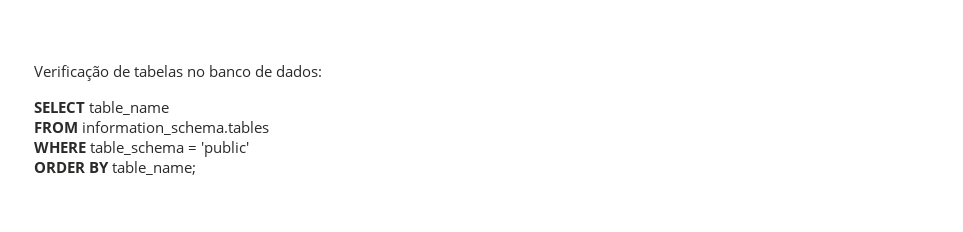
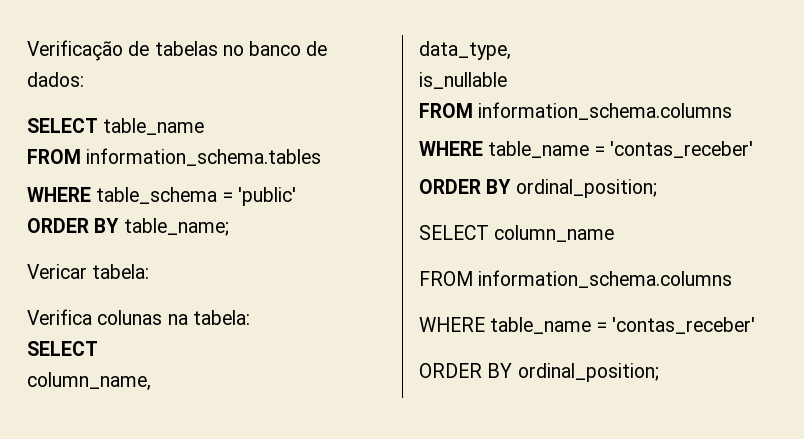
(197, 168) none -> [27,264,150,279] [27,309,250,325] [27,341,98,356] [27,372,151,391] [419,41,511,60] [419,72,507,89] [419,102,733,120] [419,141,753,158] [419,179,657,198] [419,225,615,242] [419,270,733,288] [419,317,755,334] [419,363,659,382] // Vericar tabela: // Verifica colunas na tabela: // SELECT // column_name, // data_type, // is_nullable // FROM information_schema.columns // WHERE table_name = 'contas_receber' // ORDER BY ordinal_position; // SELECT column_name // FROM information_schema.columns // WHERE table_name = 'contas_receber' // ORDER BY ordinal_position;

